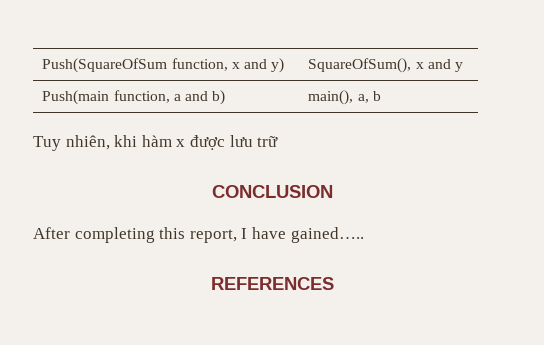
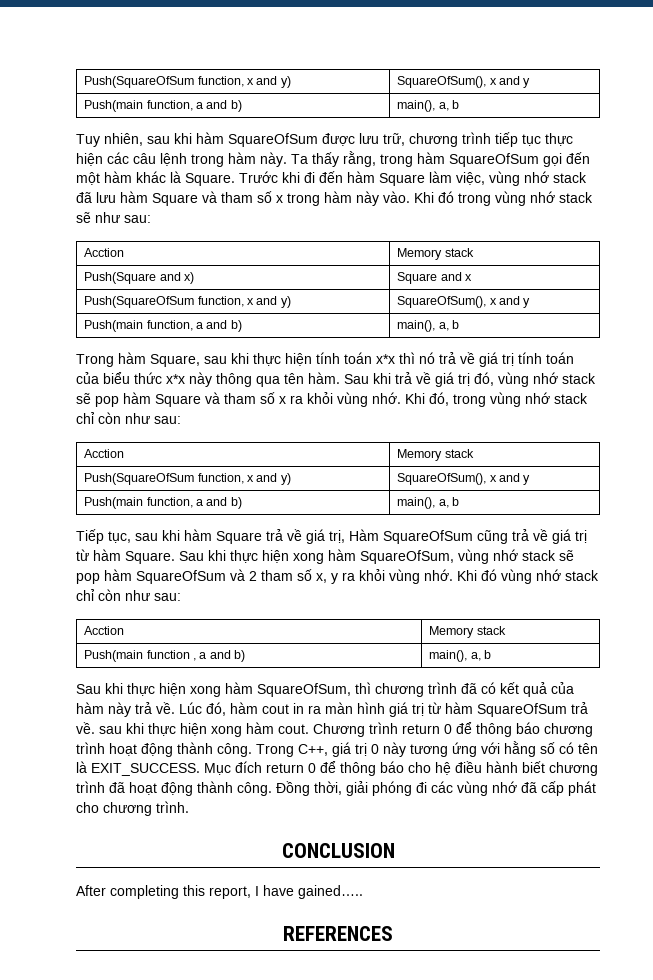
[114,135,186,147] khi hàm x -> [147,132,318,147] sau khi hàm SquareOfSum
[257,136,279,147] trữ -> [383,132,573,147] [76,151,590,167] [76,171,587,186] [76,191,593,206] [76,212,151,223] [84,248,125,257] [397,248,474,260] [84,272,194,284] [397,272,472,284] [84,296,291,308] [397,296,531,308] [84,320,242,332] [397,320,459,332] [76,352,574,367] [76,372,596,387] [76,392,588,407] [76,412,181,424] [84,449,125,458] [397,449,474,461] [84,473,291,485] [397,473,531,485] [84,497,242,509] [397,497,459,509] [76,529,587,544] [76,549,574,564] [76,569,599,584] [76,589,181,601] [84,626,125,635] [429,626,506,638] [84,650,246,662] [429,650,491,662] [76,682,574,697] [76,702,588,717] [76,722,593,737] [76,741,598,757] [76,761,598,776] [76,781,596,796] [76,801,189,816] trữ, chương trình tiếp tục thực hiện các câu lệnh trong hàm này. Ta thấy rằng, trong hàm SquareOfSum gọi đến một hàm khác là Square. Trước khi đi đến hàm Square làm việc, vùng nhớ stack đã lưu hàm Square và tham số x trong hàm này vào. Khi đó trong vùng nhớ stack sẽ như sau: // Acction | Memory stack // Push(Square and x) | Square and x // Push(SquareOfSum function, x and y) | SquareOfSum(), x and y // Push(main function, a and b) | main(), a, b // Trong hàm Square, sau khi thực hiện tính toán x*x thì nó trả về giá trị tính toán của biểu thức x*x này thông qua tên hàm. Sau khi trả về giá trị đó, vùng nhớ stack sẽ pop hàm Square và tham số x ra khỏi vùng nhớ. Khi đó, trong vùng nhớ stack chỉ còn như sau: // Acction | Memory stack // Push(SquareOfSum function, x and y) | SquareOfSum(), x and y // Push(main function, a and b) | main(), a, b // Tiếp tục, sau khi hàm Square trả về giá trị, Hàm SquareOfSum cũng trả về giá trị từ hàm Square. Sau khi thực hiện xong hàm SquareOfSum, vùng nhớ stack sẽ pop hàm SquareOfSum và 2 tham số x, y ra khỏi vùng nhớ. Khi đó vùng nhớ stack chỉ còn như sau: // Acction | Memory stack // Push(main function , a and b) | main(), a, b // Sau khi thực hiện xong hàm SquareOfSum, thì chương trình đã có kết quả của hàm này trả về. Lúc đó, hàm cout in ra màn hình giá trị từ hàm SquareOfSum trả về. sau khi thực hiện xong hàm cout. Chương trình return 0 để thông báo chương trình hoạt động thành công. Trong C++, giá trị 0 này tương ứng với hằng số có tên là EXIT_SUCCESS. Mục đích return 0 để thông báo cho hệ điều hành biết chương trình đã hoạt động thành công. Đồng thời, giải phóng đi các vùng nhớ đã cấp phát cho chương trình.

